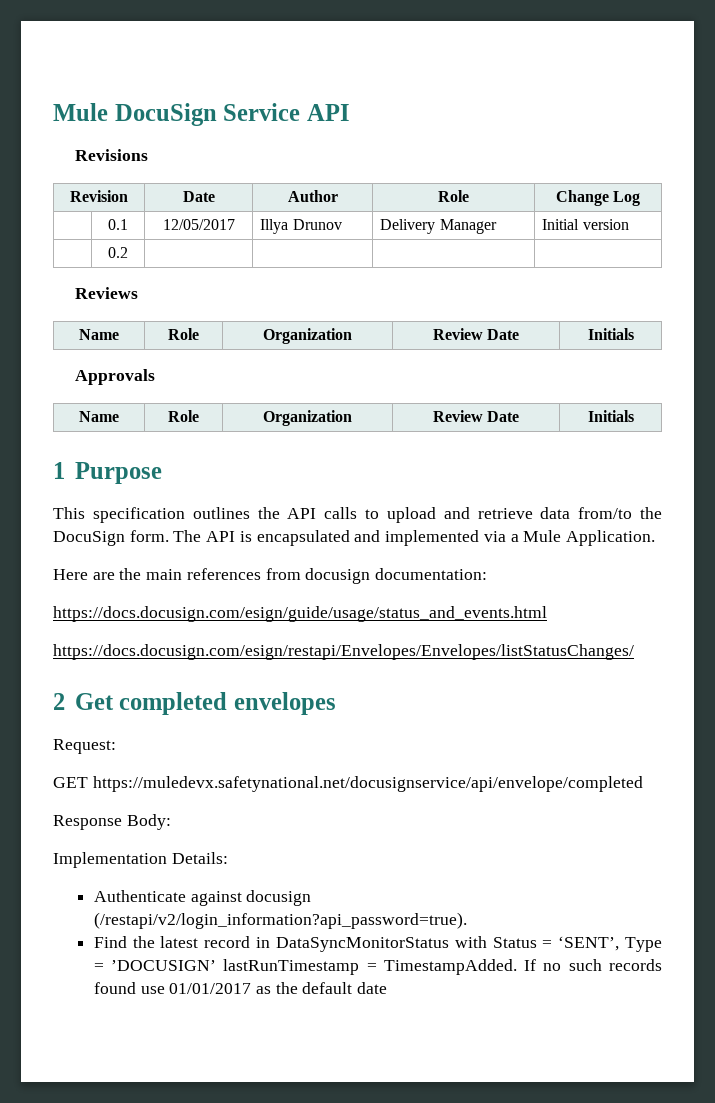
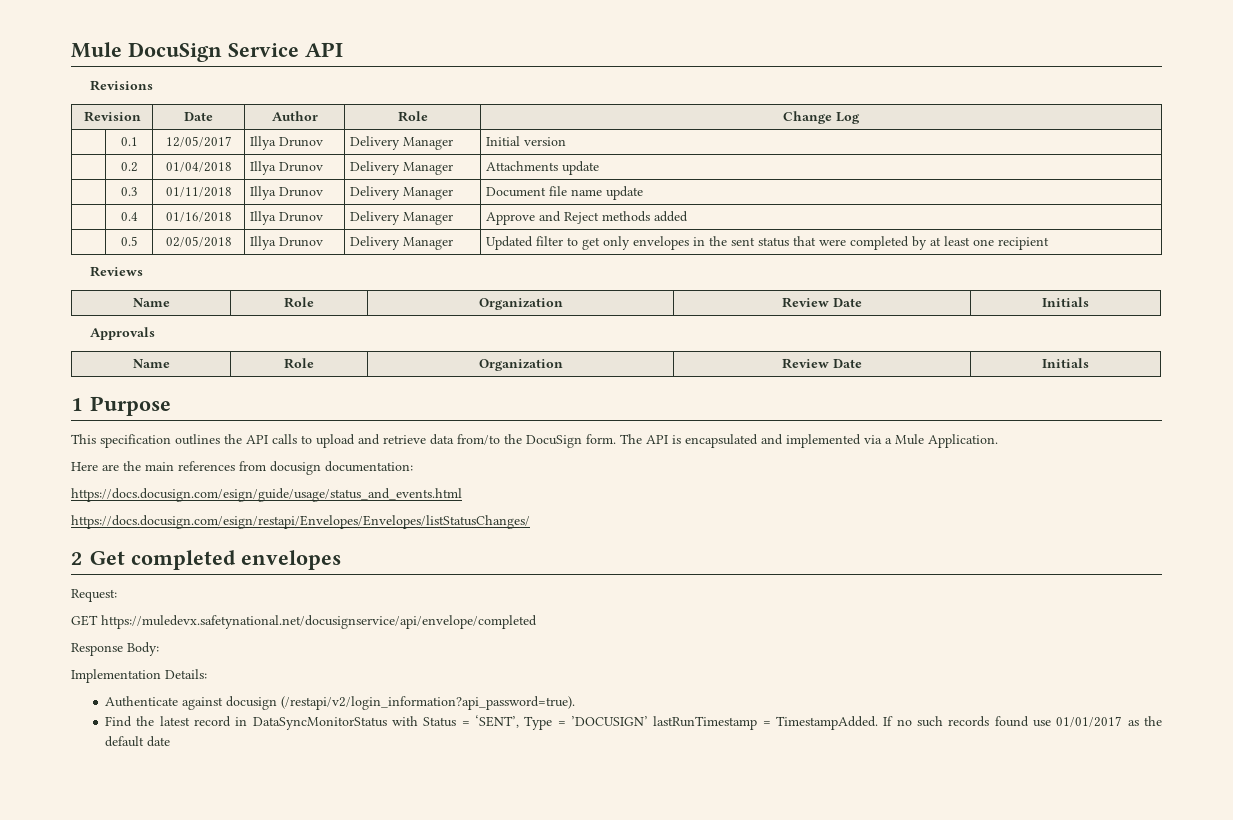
(128, 252) | | | -> [165,162,232,172] [250,161,324,175] [350,161,454,175] [486,161,600,175] [120,187,138,196] [165,187,232,197] [250,186,324,200] [350,186,454,200] [486,186,644,200] [120,212,138,221] [165,212,232,222] [250,211,324,225] [350,211,454,225] [486,211,689,225] [120,236,138,246] [165,236,232,247] [250,236,324,250] [350,236,454,250] [486,236,1050,250] 01/04/2018 | Illya Drunov | Delivery Manager | Attachments update // | 0.3 | 01/11/2018 | Illya Drunov | Delivery Manager | Document file name update // | 0.4 | 01/16/2018 | Illya Drunov | Delivery Manager | Approve and Reject methods added // | 0.5 | 02/05/2018 | Illya Drunov | Delivery Manager | Updated filter to get only envelopes in the sent status that were completed by at least one recipient

